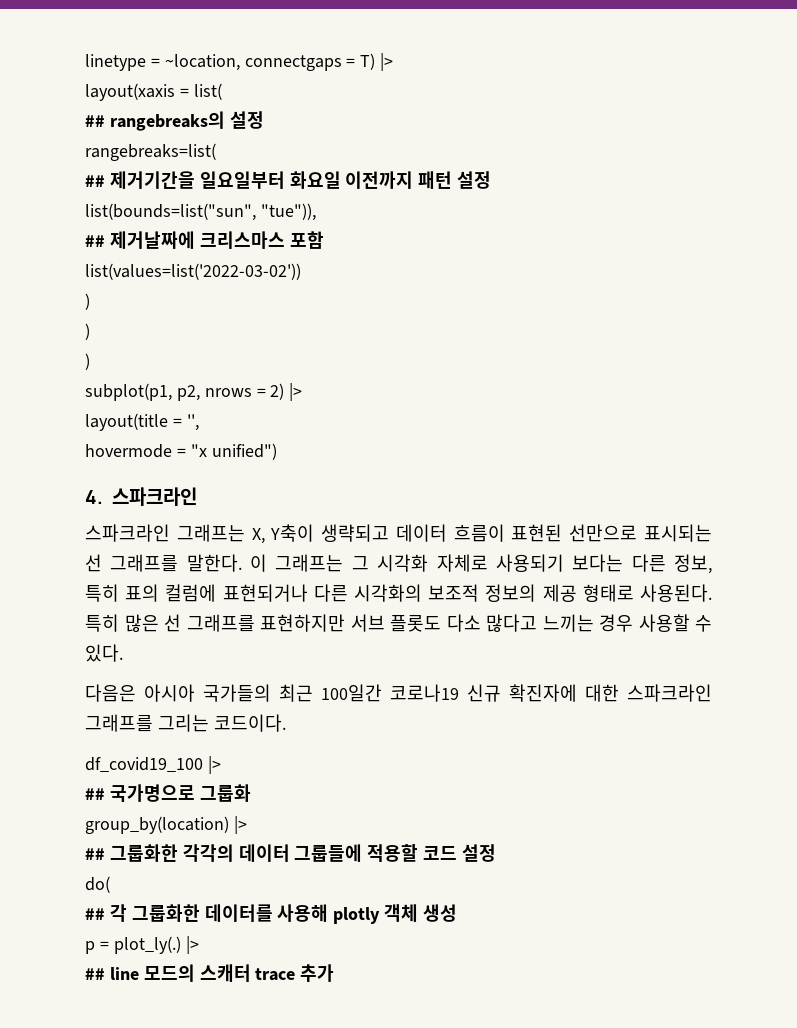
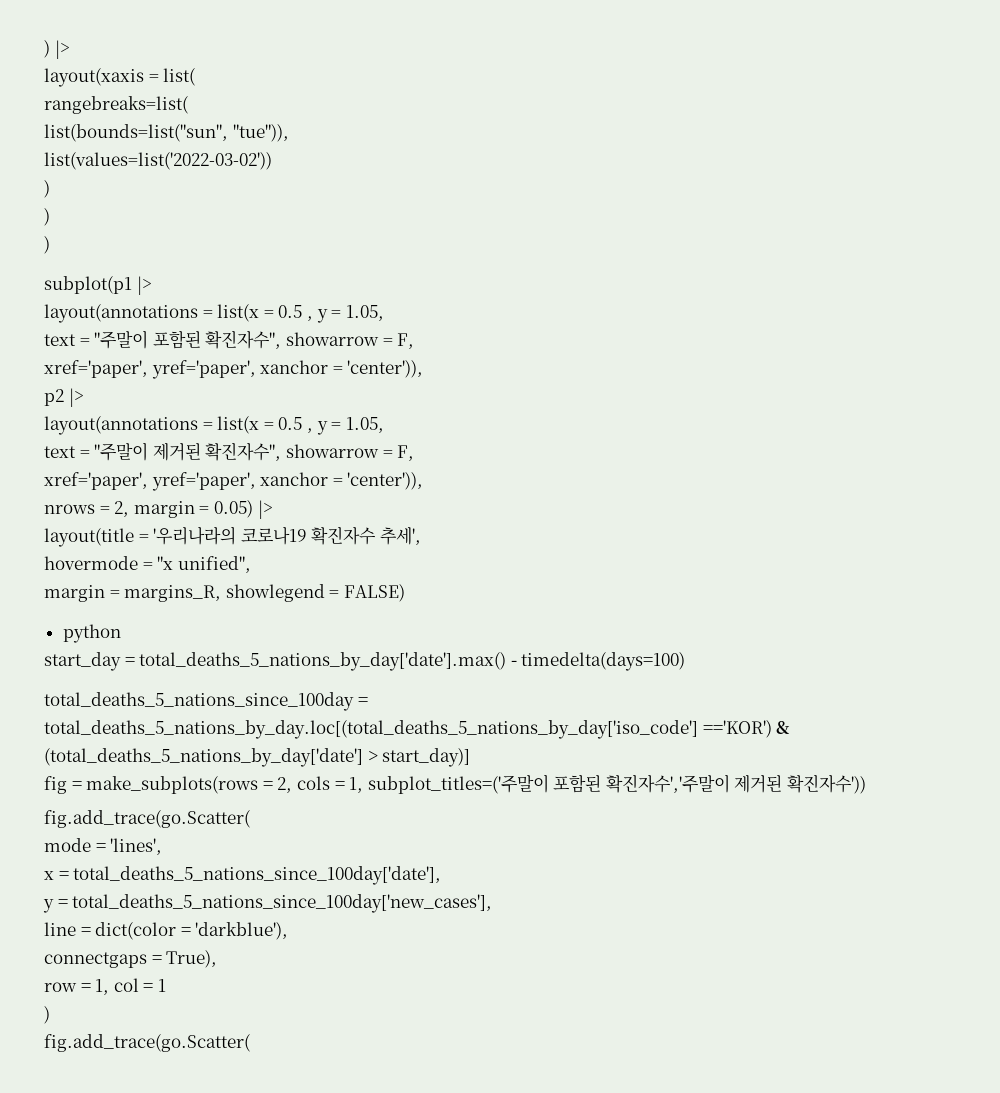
[85,53,394,72] [85,83,222,101] [85,111,264,131] [85,143,216,161] [85,171,492,189] [85,203,316,221] [85,231,324,249] [85,263,301,280] [85,293,90,310] [85,323,90,340] [85,353,90,370] [85,383,285,401] linetype = ~location, connectgaps = T) |> // layout(xaxis = list( // ## rangebreaks의 설정 // rangebreaks=list( // ## 제거기간을 일요일부터 화요일 이전까지 패턴 설정 // list(bounds=list("sun", "tue")), // ## 제거날짜에 크리스마스 포함 // list(values=list('2022-03-02')) // ) // ) // ) // subplot(p1, p2, nrows = 2) -> [44,40,70,59] [44,68,196,87] [44,96,188,114] [44,124,289,142] [44,152,272,170] [44,180,50,198] [44,208,50,226] [44,236,50,254] [44,276,152,295] [44,304,384,323] [44,330,415,349] [44,360,424,379] [44,388,84,407] [44,416,384,435] [44,442,415,461] [44,472,424,491] [44,500,253,518] ) |> // layout(xaxis = list( // rangebreaks=list( // list(bounds=list("sun", "tue")), // list(values=list('2022-03-02')) // ) // ) // ) // subplot(p1 |> // layout(annotations = list(x = 0.5 , y = 1.05, // text = "주말이 포함된 확진자수", showarrow = F, // xref='paper', yref='paper', xanchor = 'center')), // p2 |> // layout(annotations = list(x = 0.5 , y = 1.05, // text = "주말이 제거된 확진자수", showarrow = F, // xref='paper', yref='paper', xanchor = 'center')), // nrows = 2, margin = 0.05)
[186,414,199,431] '', -> [153,526,421,545] '우리나라의 코로나19 확진자수 추세',
[211,443,277,460] [85,487,197,506] [85,524,712,544] [85,554,712,574] [85,584,712,602] [85,614,712,632] [85,644,123,662] [85,684,712,702] [85,714,286,732] [85,756,221,775] [85,784,251,802] [85,816,247,835] [85,844,497,862] [85,876,110,893] [85,904,458,924] [85,936,199,955] [85,964,335,982] unified") // 4. 스파크라인 // 스파크라인 그래프는 X, Y축이 생략되고 데이터 흐름이 표현된 선만으로 표시되는 선 그래프를 말한다. 이 그래프는 그 시각화 자체로 사용되기 보다는 다른 정보, 특히 표의 컬럼에 표현되거나 다른 시각화의 보조적 정보의 제공 형태로 사용된다. 특히 많은 선 그래프를 표현하지만 서브 플롯도 다소 많다고 느끼는 경우 사용할 수 있다. // 다음은 아시아 국가들의 최근 100일간 코로나19 신규 확진자에 대한 스파크라인 그래프를 그리는 코드이다. // df_covid19_100 |> // ## 국가명으로 그룹화 // group_by(location) |> // ## 그룹화한 각각의 데이터 그룹들에 적용할 코드 설정 // do( // ## 각 그룹화한 데이터를 사용해 plotly 객체 생성 // p = plot_ly(.) |> // ## line 모드의 스캐터 trace 추가 -> [177,556,251,573] [44,584,405,602] [62,624,121,643] [44,652,686,671] [44,692,368,711] [44,720,791,739] [44,748,471,767] [44,774,867,794] [44,810,250,828] [44,838,163,855] [44,866,442,885] [43,894,493,913] [44,922,289,940] [44,950,218,968] [44,978,166,995] [44,1006,50,1024] [44,1034,250,1052] unified", // margin = margins_R, showlegend = FALSE) // python // start_day = total_deaths_5_nations_by_day['date'].max() - timedelta(days=100) // total_deaths_5_nations_since_100day = total_deaths_5_nations_by_day.loc[(total_deaths_5_nations_by_day['iso_code'] =='KOR') & (total_deaths_5_nations_by_day['date'] > start_day)] // fig = make_subplots(rows = 2, cols = 1, subplot_titles=('주말이 포함된 확진자수','주말이 제거된 확진자수')) // fig.add_trace(go.Scatter( // mode = 'lines', // x = total_deaths_5_nations_since_100day['date'], // y = total_deaths_5_nations_since_100day['new_cases'], // line = dict(color = 'darkblue'), // connectgaps = True), // row = 1, col = 1 // ) // fig.add_trace(go.Scatter(

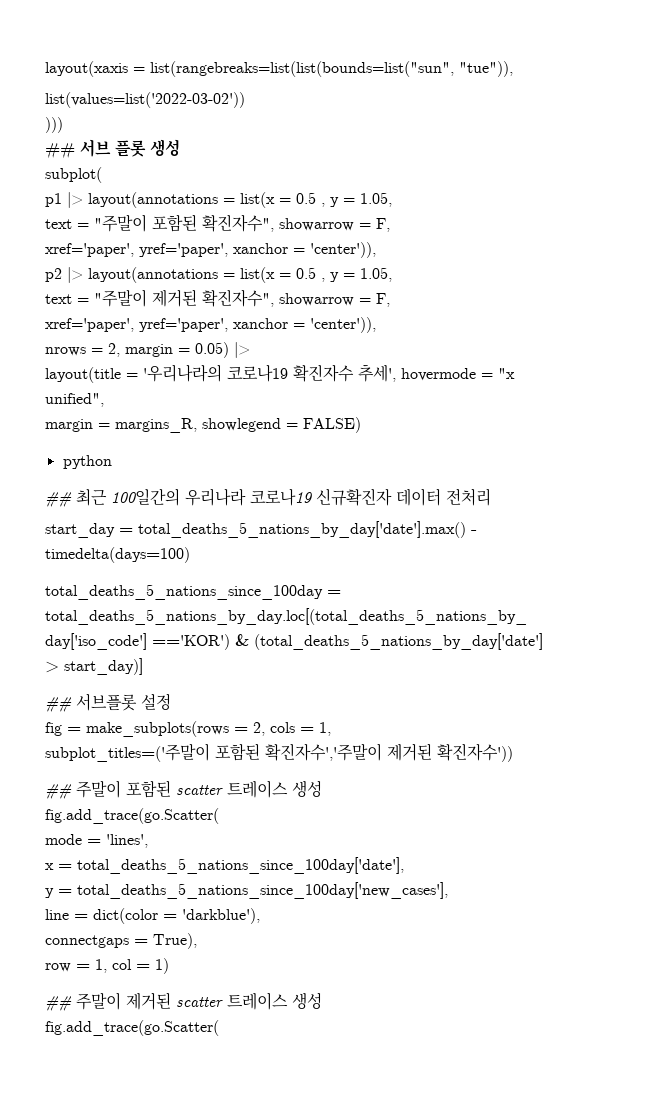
[44,40,70,59] [44,68,196,87] [44,96,188,114] [44,124,289,142] [44,152,272,170] [44,180,50,198] [44,208,50,226] [44,236,50,254] [44,276,152,295] ) |> // layout(xaxis = list( // rangebreaks=list( // list(bounds=list("sun", "tue")), // list(values=list('2022-03-02')) // ) // ) // ) // subplot(p1 |> // -> [45,61,513,77] [45,92,245,108] [45,117,63,133] [45,139,180,159] [45,167,102,183] [45,192,83,208] layout(xaxis = list(rangebreaks=list(list(bounds=list("sun", "tue")), // list(values=list('2022-03-02')) // ))) // ## 서브 플롯 생성 // subplot( // p1 |>
(84, 397) // -> (83, 275) none
(421, 536) // -> (396, 373) none
(121, 633) none -> [45,488,491,507] // ## 최근 100일간의 우리나라 코로나19 신규확진자 데이터 전처리
(471, 757) none -> [45,693,171,712] // ## 서브플롯 설정
(364, 785) none -> (331, 729) //
(867, 784) none -> [45,780,322,799] // ## 주말이 포함된 scatter 트레이스 생성
[157,979,166,992] [44,1006,50,1024] 1 // ) -> [155,958,169,974] [45,992,322,1011] 1) // ## 주말이 제거된 scatter 트레이스 생성

